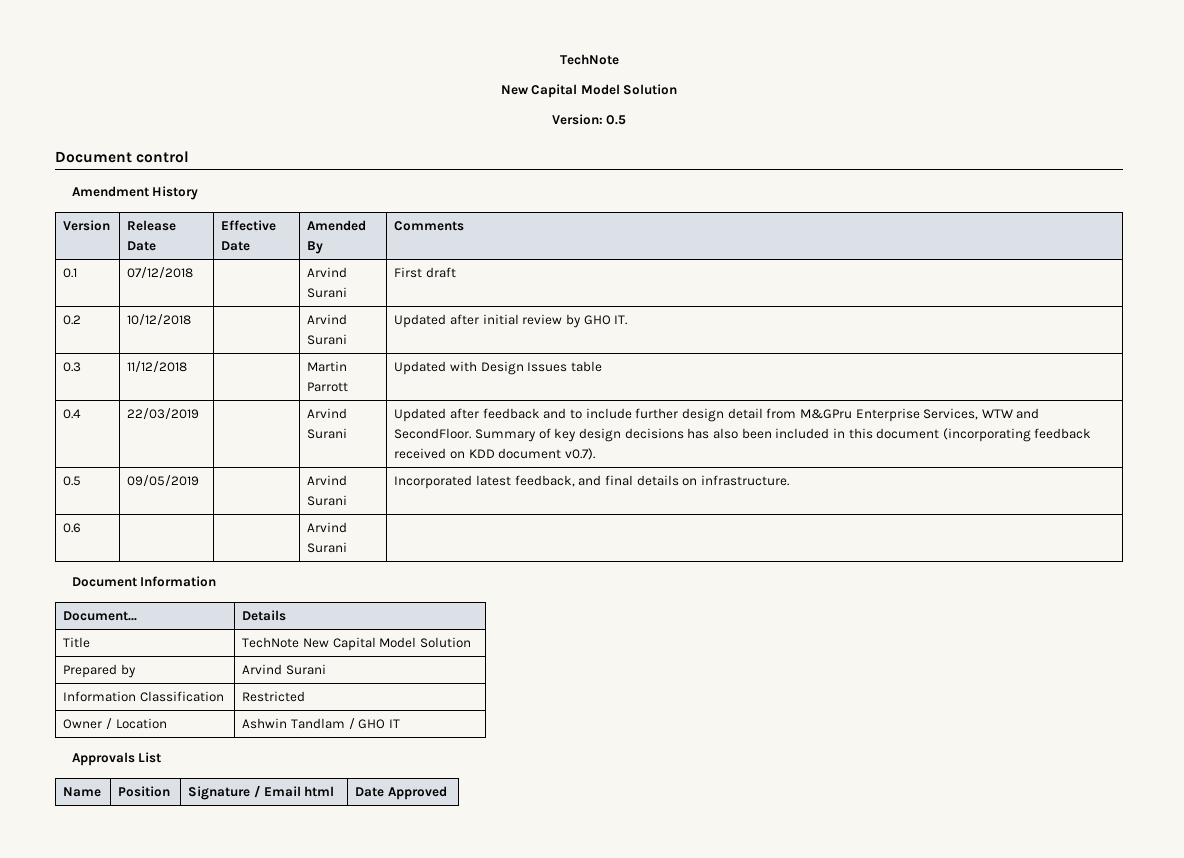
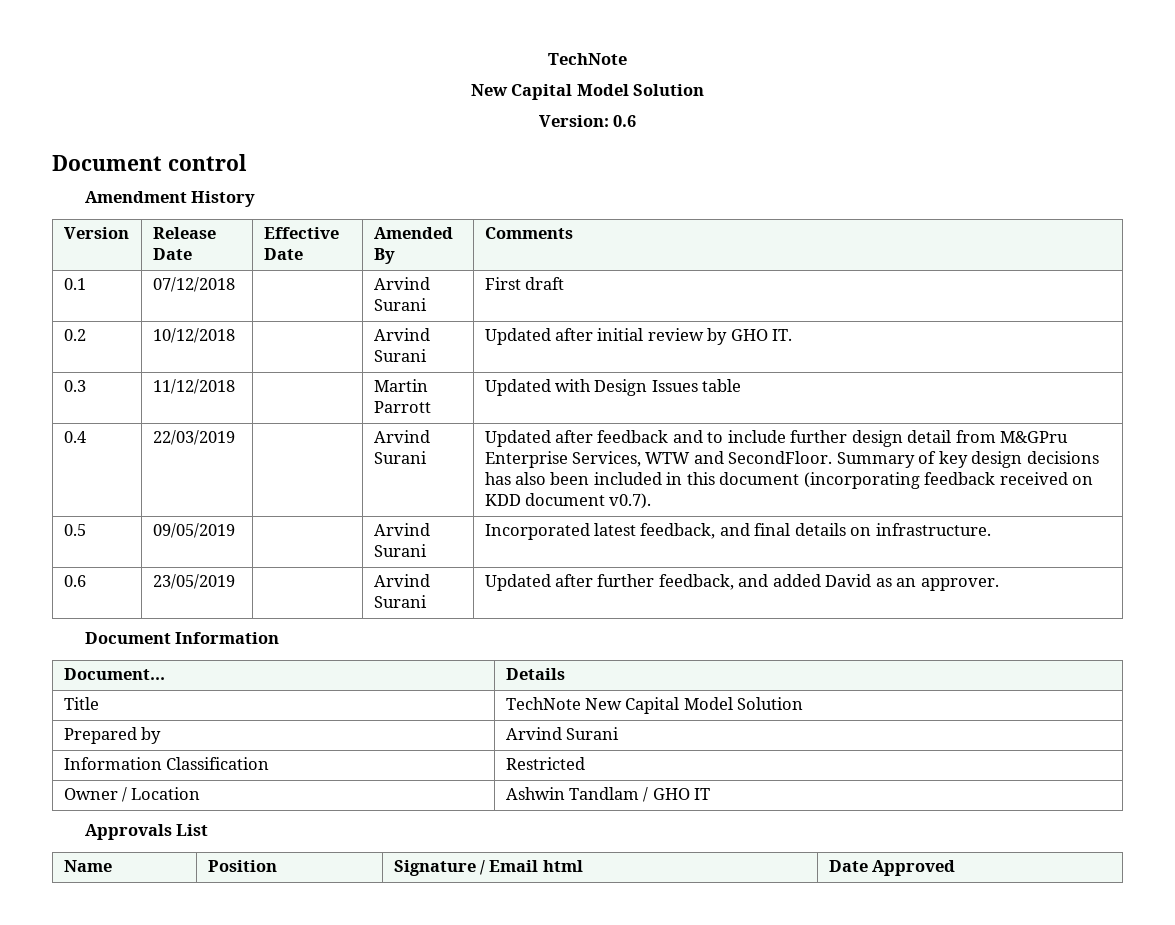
[606,115,627,125] 0.5 -> [613,115,637,127] 0.6
[307,522,348,533] [307,542,348,553] | | Arvind Surani | -> [152,574,235,589] [373,574,430,587] [373,595,427,608] [484,574,999,591] 23/05/2019 | | Arvind Surani | Updated after further feedback, and added David as an approver.

